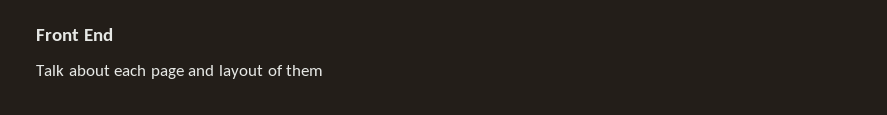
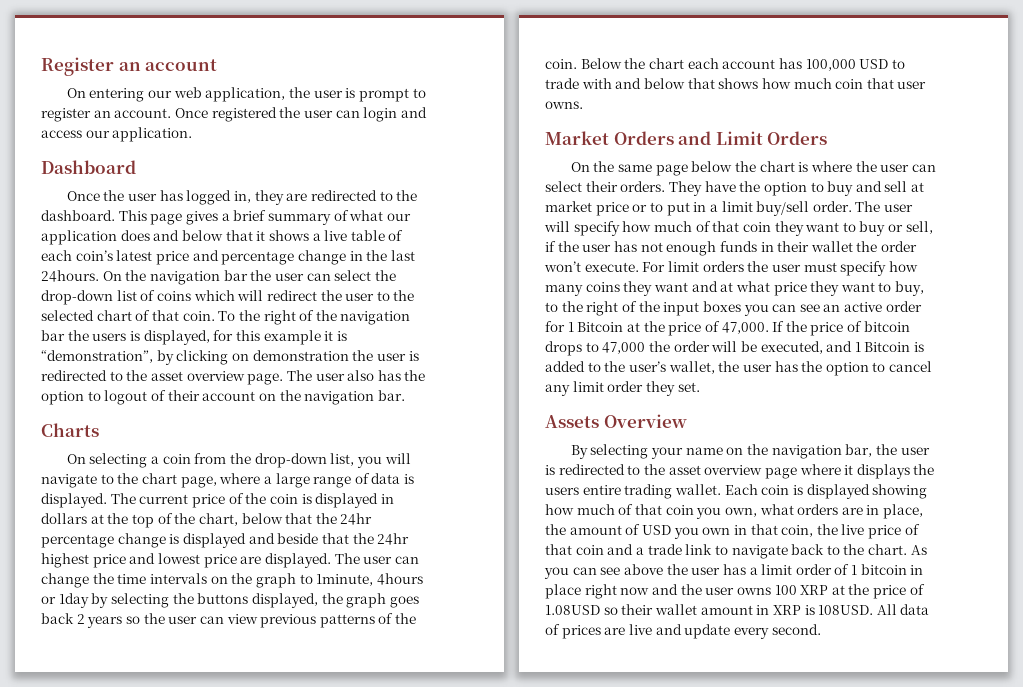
[36,28,113,41] [36,65,324,79] Front End // Talk about each page and layout of them -> [41,57,218,76] [66,87,426,102] [41,107,427,122] [41,127,193,142] [41,160,136,174] [66,190,418,205] [41,210,411,225] [41,230,404,245] [41,250,415,265] [41,270,396,285] [41,290,415,305] [41,310,411,325] [41,330,347,345] [41,350,419,365] [41,370,426,385] [41,390,405,405] [41,423,99,437] [66,453,411,468] [41,473,415,488] [41,493,394,508] [41,513,373,528] [41,533,410,548] [41,553,419,568] [41,573,423,588] [41,593,419,608] [41,613,417,628] [545,58,905,71] [545,78,927,89] [545,101,583,109] [545,131,828,145] [570,161,936,176] [545,181,925,196] [545,201,914,216] [544,221,933,236] [545,241,918,256] [544,261,918,276] [545,281,925,296] [545,301,922,316] [545,321,910,336] [545,341,925,356] [545,361,933,376] [545,381,700,396] [545,414,687,428] [570,444,930,459] [545,464,935,479] [545,484,928,499] [545,504,924,519] [545,524,920,539] [545,544,927,559] [544,564,924,579] [545,584,925,599] [545,604,930,615] [545,624,821,639] Register an account // On entering our web application, the user is prompt to register an account. Once registered the user can login and access our application. // Dashboard // Once the user has logged in, they are redirected to the dashboard. This page gives a brief summary of what our application does and below that it shows a live table of each coin’s latest price and percentage change in the last 24hours. On the navigation bar the user can select the drop-down list of coins which will redirect the user to the selected chart of that coin. To the right of the navigation bar the users is displayed, for this example it is “demonstration”, by clicking on demonstration the user is redirected to the asset overview page. The user also has the option to logout of their account on the navigation bar. // Charts // On selecting a coin from the drop-down list, you will navigate to the chart page, where a large range of data is displayed. The current price of the coin is displayed in dollars at the top of the chart, below that the 24hr percentage change is displayed and beside that the 24hr highest price and lowest price are displayed. The user can change the time intervals on the graph to 1minute, 4hours or 1day by selecting the buttons displayed, the graph goes back 2 years so the user can view previous patterns of the coin. Below the chart each account has 100,000 USD to trade with and below that shows how much coin that user owns. // Market Orders and Limit Orders // On the same page below the chart is where the user can select their orders. They have the option to buy and sell at market price or to put in a limit buy/sell order. The user will specify how much of that coin they want to buy or sell, if the user has not enough funds in their wallet the order won’t execute. For limit orders the user must specify how many coins they want and at what price they want to buy, to the right of the input boxes you can see an active order for 1 Bitcoin at the price of 47,000. If the price of bitcoin drops to 47,000 the order will be executed, and 1 Bitcoin is added to the user’s wallet, the user has the option to cancel any limit order they set. // Assets Overview // By selecting your name on the navigation bar, the user is redirected to the asset overview page where it displays the users entire trading wallet. Each coin is displayed showing how much of that coin you own, what orders are in place, the amount of USD you own in that coin, the live price of that coin and a trade link to navigate back to the chart. As you can see above the user has a limit order of 1 bitcoin in place right now and the user owns 100 XRP at the price of 1.08USD so their wallet amount in XRP is 108USD. All data of prices are live and update every second.

